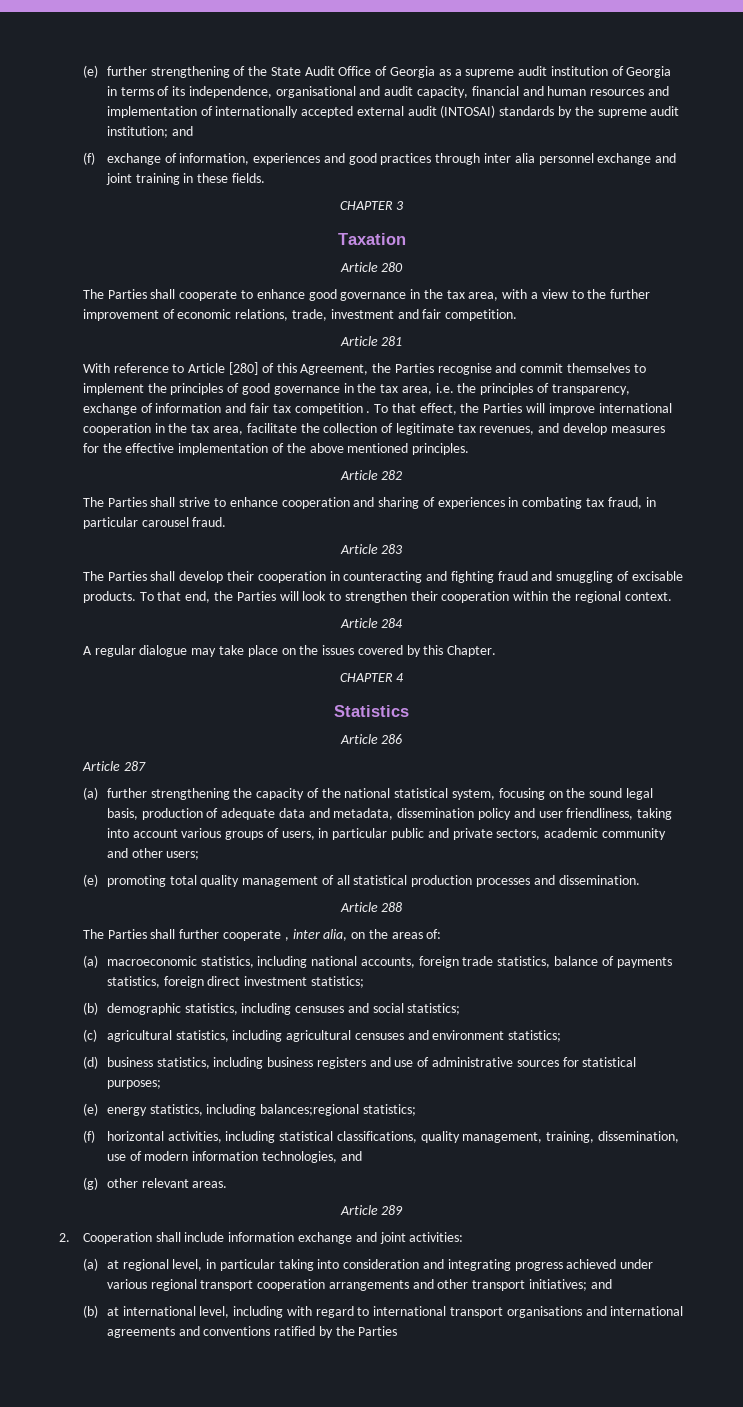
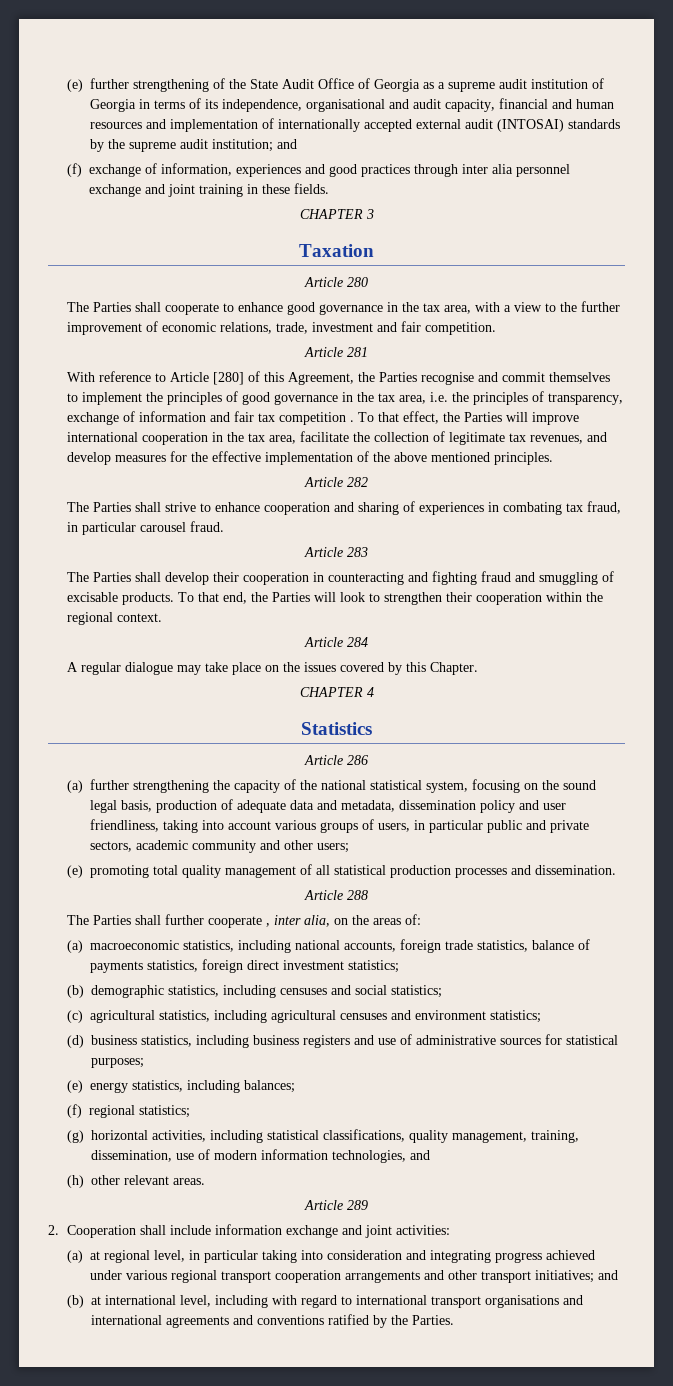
[81,761,146,771] // Article 287 -> (368, 760) none
[260,1104,416,1116] [82,1130,95,1143] balances;regional statistics; // (f) -> [244,1080,296,1093] [67,1104,191,1118] [67,1130,85,1143] balances; // (f) regional statistics; // (g)
[82,1177,98,1190] (g) -> [67,1175,85,1188] (h)
[358,1326,398,1336] Parties -> [412,1315,455,1325] Parties.

